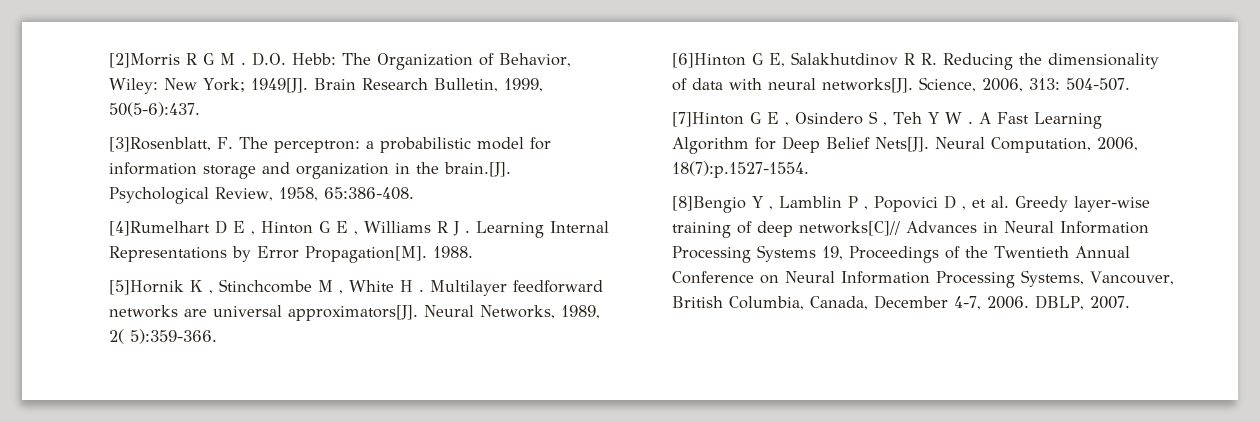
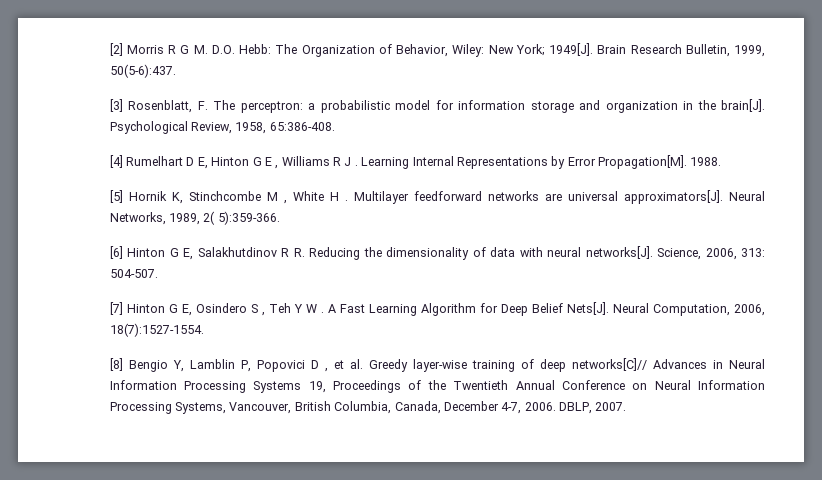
[108,53,246,68] [2]Morris R G M . -> [109,43,208,56] [2] Morris R G M.
[108,137,211,152] [3]Rosenblatt, -> [109,99,193,113] [3] Rosenblatt,
[443,162,511,177] brain.[J]. -> [720,99,765,112] brain[J].
[108,220,255,236] [4]Rumelhart D E , -> [109,155,208,169] [4] Rumelhart D E,
[108,280,213,295] [5]Hornik K , -> [109,190,183,204] [5] Hornik K,
[671,53,746,68] [6]Hinton -> [109,246,166,259] [6] Hinton
[671,112,789,127] [7]Hinton G E , -> [109,302,192,316] [7] Hinton G E,
[671,161,809,178] [671,196,868,213] 18(7):p.1527-1554. // [8]Bengio Y , Lamblin P , -> [109,323,204,337] [109,358,251,372] 18(7):1527-1554. // [8] Bengio Y, Lamblin P,

